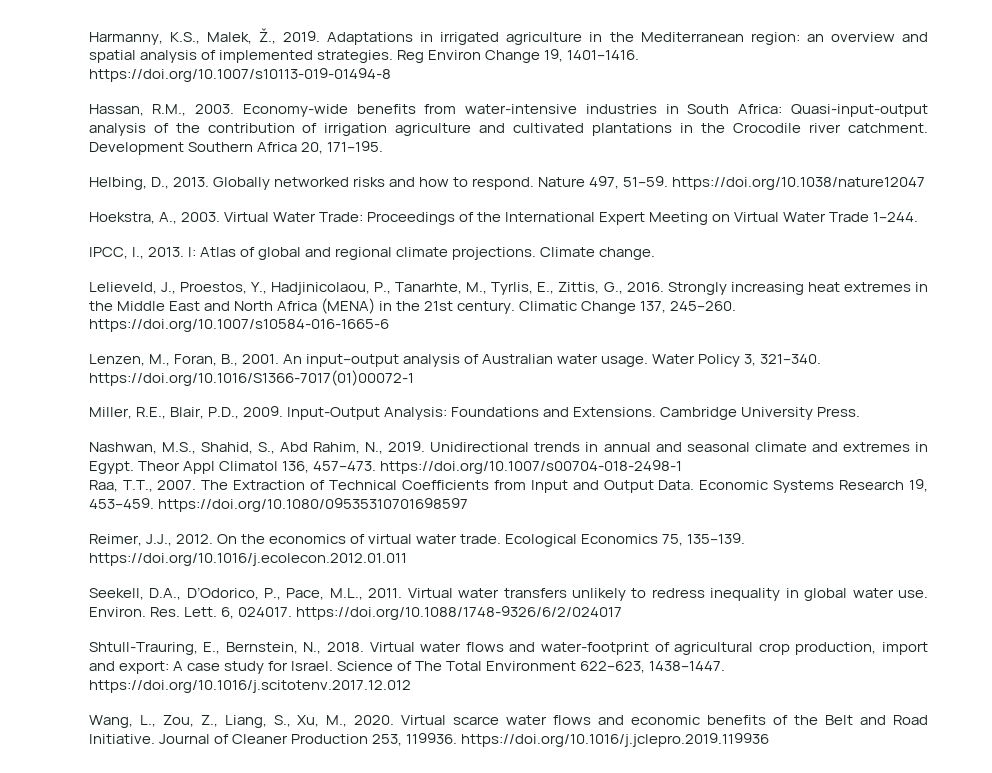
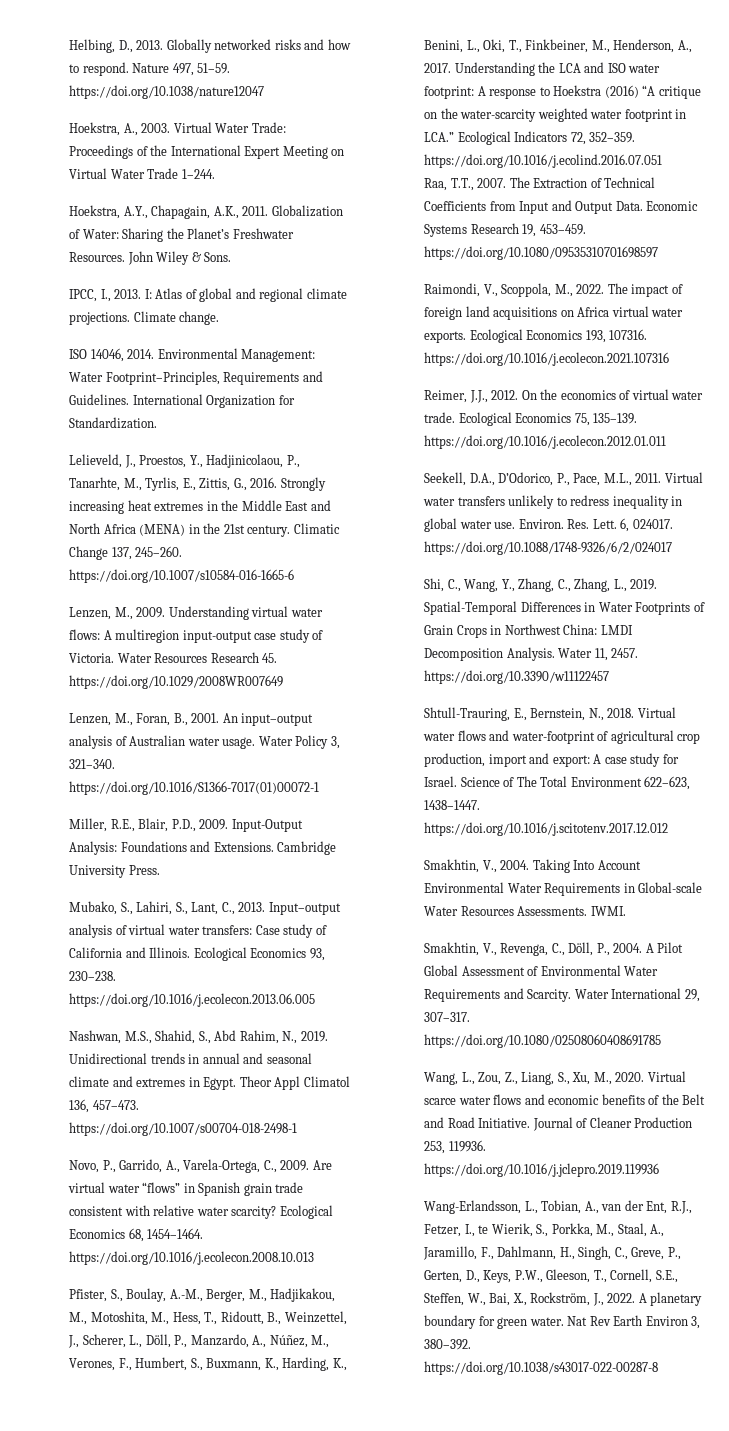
[88,28,929,45] [88,49,640,63] [88,68,391,82] [88,104,929,117] [88,123,929,136] [88,141,383,155] Harmanny, K.S., Malek, Ž., 2019. Adaptations in irrigated agriculture in the Mediterranean region: an overview and spatial analysis of implemented strategies. Reg Environ Change 19, 1401–1416. https://doi.org/10.1007/s10113-019-01494-8 // Hassan, R.M., 2003. Economy-wide benefits from water-intensive industries in South Africa: Quasi-input-output analysis of the contribution of irrigation agriculture and cultivated plantations in the Crocodile river catchment. Development Southern Africa 20, 171–195. // -> (69, 46) none
(919, 217) none -> [69,205,343,219] [69,228,294,242] [69,251,232,265] // Hoekstra, A.Y., Chapagain, A.K., 2011. Globalization of Water: Sharing the Planet’s Freshwater Resources. John Wiley & Sons.
(656, 253) none -> [69,348,316,362] [69,371,323,385] [69,394,295,408] [69,417,158,429] // ISO 14046, 2014. Environmental Management: Water Footprint–Principles, Requirements and Guidelines. International Organization for Standardization.
(389, 325) none -> [69,606,323,620] [69,629,324,643] [69,652,278,663] [69,675,284,689] // Lenzen, M., 2009. Understanding virtual water flows: A multiregion input-output case study of Victoria. Water Resources Research 45. https://doi.org/10.1029/2008WR007649
(861, 412) none -> [69,901,341,915] [69,924,327,938] [69,947,325,961] [69,971,117,981] [69,993,316,1007] // Mubako, S., Lahiri, S., Lant, C., 2013. Input–output analysis of virtual water transfers: Case study of California and Illinois. Ecological Economics 93, 230–238. https://doi.org/10.1016/j.ecolecon.2013.06.005
(682, 467) none -> [69,1159,332,1173] [68,1182,304,1196] [69,1205,333,1219] [69,1228,204,1242] [69,1251,315,1265] [69,1288,336,1302] [69,1311,347,1325] [68,1334,330,1348] [69,1357,347,1371] [424,39,692,53] [424,62,661,76] [424,85,701,99] [424,108,687,122] [424,131,636,145] [424,154,663,168] // Novo, P., Garrido, A., Varela-Ortega, C., 2009. Are virtual water “flows” in Spanish grain trade consistent with relative water scarcity? Ecological Economics 68, 1454–1464. https://doi.org/10.1016/j.ecolecon.2008.10.013 // Pfister, S., Boulay, A.-M., Berger, M., Hadjikakou, M., Motoshita, M., Hess, T., Ridoutt, B., Weinzettel, J., Scherer, L., Döll, P., Manzardo, A., Núñez, M., Verones, F., Humbert, S., Buxmann, K., Harding, K., Benini, L., Oki, T., Finkbeiner, M., Henderson, A., 2017. Understanding the LCA and ISO water footprint: A response to Hoekstra (2016) “A critique on the water-scarcity weighted water footprint in LCA.” Ecological Indicators 72, 352–359. https://doi.org/10.1016/j.ecolind.2016.07.051
(468, 505) none -> [424,283,683,297] [424,306,684,320] [424,329,648,343] [424,352,670,366] // Raimondi, V., Scoppola, M., 2022. The impact of foreign land acquisitions on Africa virtual water exports. Ecological Economics 193, 107316. https://doi.org/10.1016/j.ecolecon.2021.107316
(622, 613) none -> [424,578,658,592] [424,601,705,615] [424,624,633,638] [424,647,639,661] [424,670,610,684] // Shi, C., Wang, Y., Zhang, C., Zhang, L., 2019. Spatial-Temporal Differences in Water Footprints of Grain Crops in Northwest China: LMDI Decomposition Analysis. Water 11, 2457. https://doi.org/10.3390/w11122457
(411, 686) none -> [424,859,641,873] [424,882,703,896] [424,906,626,916] [424,942,684,956] [424,965,659,976] [424,988,700,1002] [424,1012,471,1022] [424,1034,662,1048] // Smakhtin, V., 2004. Taking Into Account Environmental Water Requirements in Global-scale Water Resources Assessments. IWMI. // Smakhtin, V., Revenga, C., Döll, P., 2004. A Pilot Global Assessment of Environmental Water Requirements and Scarcity. Water International 29, 307–317. https://doi.org/10.1080/02508060408691785
(770, 740) none -> [424,1200,692,1214] [424,1223,665,1237] [423,1246,681,1260] [424,1269,678,1283] [424,1292,703,1306] [424,1315,701,1329] [424,1339,472,1350] [424,1361,659,1375] // Wang-Erlandsson, L., Tobian, A., van der Ent, R.J., Fetzer, I., te Wierik, S., Porkka, M., Staal, A., Jaramillo, F., Dahlmann, H., Singh, C., Greve, P., Gerten, D., Keys, P.W., Gleeson, T., Cornell, S.E., Steffen, W., Bai, X., Rockström, J., 2022. A planetary boundary for green water. Nat Rev Earth Environ 3, 380–392. https://doi.org/10.1038/s43017-022-00287-8

